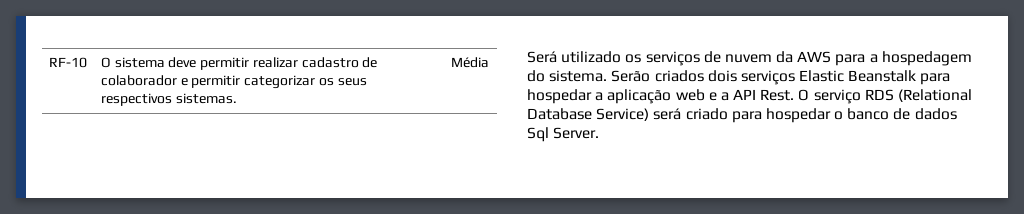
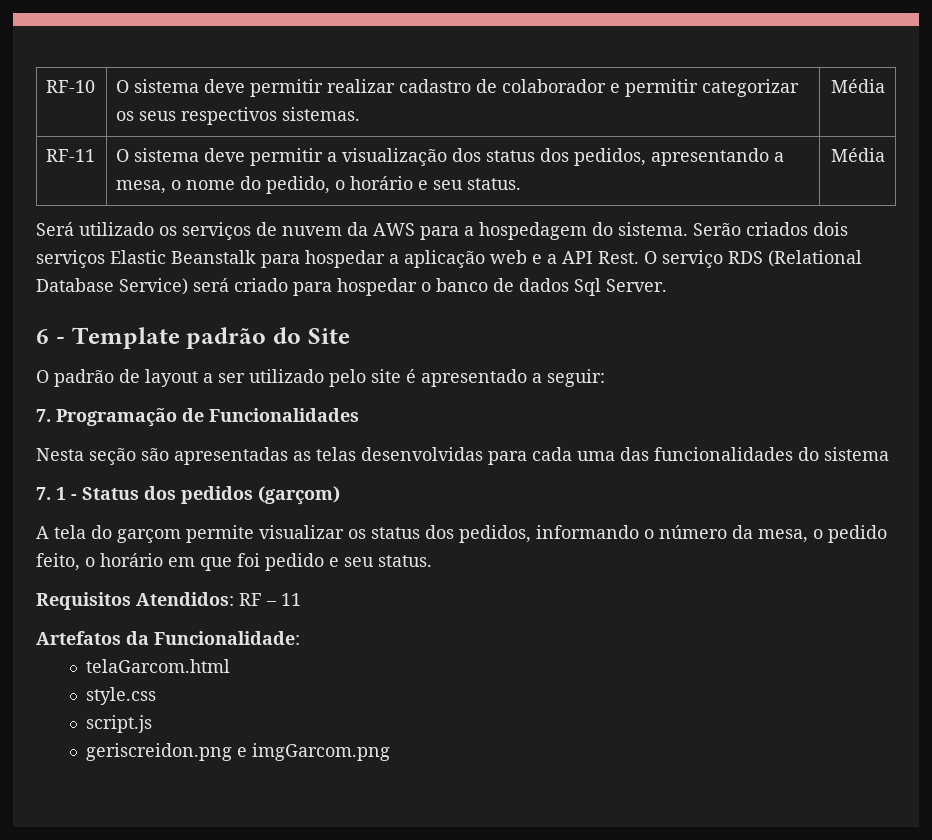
(489, 62) none -> [46,149,96,162] [116,148,785,166] [116,176,522,194] [830,148,885,162] // RF-11 | O sistema deve permitir a visualização dos status dos pedidos, apresentando a mesa, o nome do pedido, o horário e seu status. | Média
(600, 133) none -> [36,327,350,349] [36,369,605,387] [36,408,359,427] [36,447,889,465] [36,486,340,505] [36,525,887,543] [36,553,432,571] [36,592,301,610] [36,631,300,645] [86,659,231,673] [86,687,157,705] [86,715,153,733] [86,743,391,761] // 6 - Template padrão do Site // O padrão de layout a ser utilizado pelo site é apresentado a seguir: // 7. Programação de Funcionalidades // Nesta seção são apresentadas as telas desenvolvidas para cada uma das funcionalidades do sistema // 7. 1 - Status dos pedidos (garçom) // A tela do garçom permite visualizar os status dos pedidos, informando o número da mesa, o pedido feito, o horário em que foi pedido e seu status. // Requisitos Atendidos: RF – 11 // Artefatos da Funcionalidade: // telaGarcom.html // style.css // script.js // geriscreidon.png e imgGarcom.png

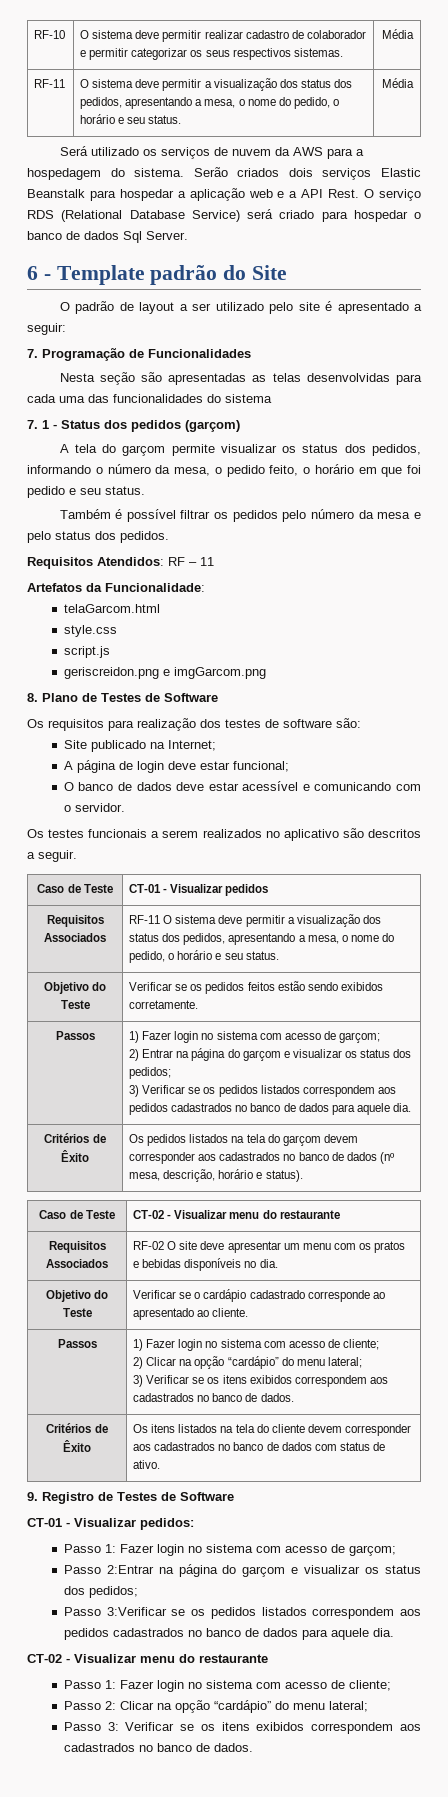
(432, 561) none -> [59,509,421,522] [27,531,169,543] // Também é possível filtrar os pedidos pelo número da mesa e pelo status dos pedidos.
(391, 752) none -> [27,693,218,702] [27,718,361,731] [63,740,216,752] [63,760,289,773] [63,781,421,791] [63,803,125,812] [27,828,421,841] [27,850,77,862] [37,884,113,893] [129,884,269,896] [46,915,104,927] [44,933,106,942] [129,914,381,927] [129,933,395,945] [129,950,279,963] [43,982,107,994] [60,1000,90,1009] [129,981,383,994] [129,1000,199,1009] [55,1031,95,1040] [129,1031,381,1043] [129,1048,412,1061] [129,1067,172,1079] [129,1085,396,1097] [129,1103,412,1115] [44,1133,106,1143] [61,1150,89,1162] [129,1134,358,1146] [129,1152,395,1164] [129,1169,303,1182] [39,1210,115,1219] [133,1210,340,1219] [48,1241,106,1253] [46,1259,108,1268] [133,1241,406,1253] [133,1258,278,1271] [45,1290,109,1302] [62,1308,92,1317] [133,1289,385,1302] [133,1308,249,1320] [57,1339,97,1348] [133,1339,380,1351] [133,1356,362,1369] [133,1375,388,1387] [133,1393,294,1402] [46,1423,108,1433] [63,1440,91,1452] [133,1424,412,1436] [133,1442,386,1451] [133,1460,161,1469] [27,1492,234,1504] [27,1518,194,1530] [63,1544,396,1556] [63,1564,422,1577] [63,1586,138,1598] [63,1607,422,1619] [63,1628,394,1640] [27,1654,268,1663] [63,1680,391,1692] [63,1700,368,1713] [63,1722,421,1734] [63,1743,253,1752] // 8. Plano de Testes de Software // Os requisitos para realização dos testes de software são: // Site publicado na Internet; // A página de login deve estar funcional; // O banco de dados deve estar acessível e comunicando com o servidor. // Os testes funcionais a serem realizados no aplicativo são descritos a seguir. // Caso de Teste | CT-01 - Visualizar pedidos // Requisitos Associados | RF-11 O sistema deve permitir a visualização dos status dos pedidos, apresentando a mesa, o nome do pedido, o horário e seu status. // Objetivo do Teste | Verificar se os pedidos feitos estão sendo exibidos corretamente. // Passos | 1) Fazer login no sistema com acesso de garçom; // 2) Entrar na página do garçom e visualizar os status dos pedidos; // 3) Verificar se os pedidos listados correspondem aos pedidos cadastrados no banco de dados para aquele dia. // Critérios de Êxito | Os pedidos listados na tela do garçom devem corresponder aos cadastrados no banco de dados (nº mesa, descrição, horário e status). // Caso de Teste | CT-02 - Visualizar menu do restaurante // Requisitos Associados | RF-02 O site deve apresentar um menu com os pratos e bebidas disponíveis no dia. // Objetivo do Teste | Verificar se o cardápio cadastrado corresponde ao apresentado ao cliente. // Passos | 1) Fazer login no sistema com acesso de cliente; // 2) Clicar na opção “cardápio” do menu lateral; // 3) Verificar se os itens exibidos correspondem aos cadastrados no banco de dados. // Critérios de Êxito | Os itens listados na tela do cliente devem corresponder aos cadastrados no banco de dados com status de ativo. // 9. Registro de Testes de Software // CT-01 - Visualizar pedidos: // Passo 1: Fazer login no sistema com acesso de garçom; // Passo 2:Entrar na página do garçom e visualizar os status dos pedidos; // Passo 3:Verificar se os pedidos listados correspondem aos pedidos cadastrados no banco de dados para aquele dia. // CT-02 - Visualizar menu do restaurante // Passo 1: Fazer login no sistema com acesso de cliente; // Passo 2: Clicar na opção “cardápio” do menu lateral; // Passo 3: Verificar se os itens exibidos correspondem aos cadastrados no banco de dados.

